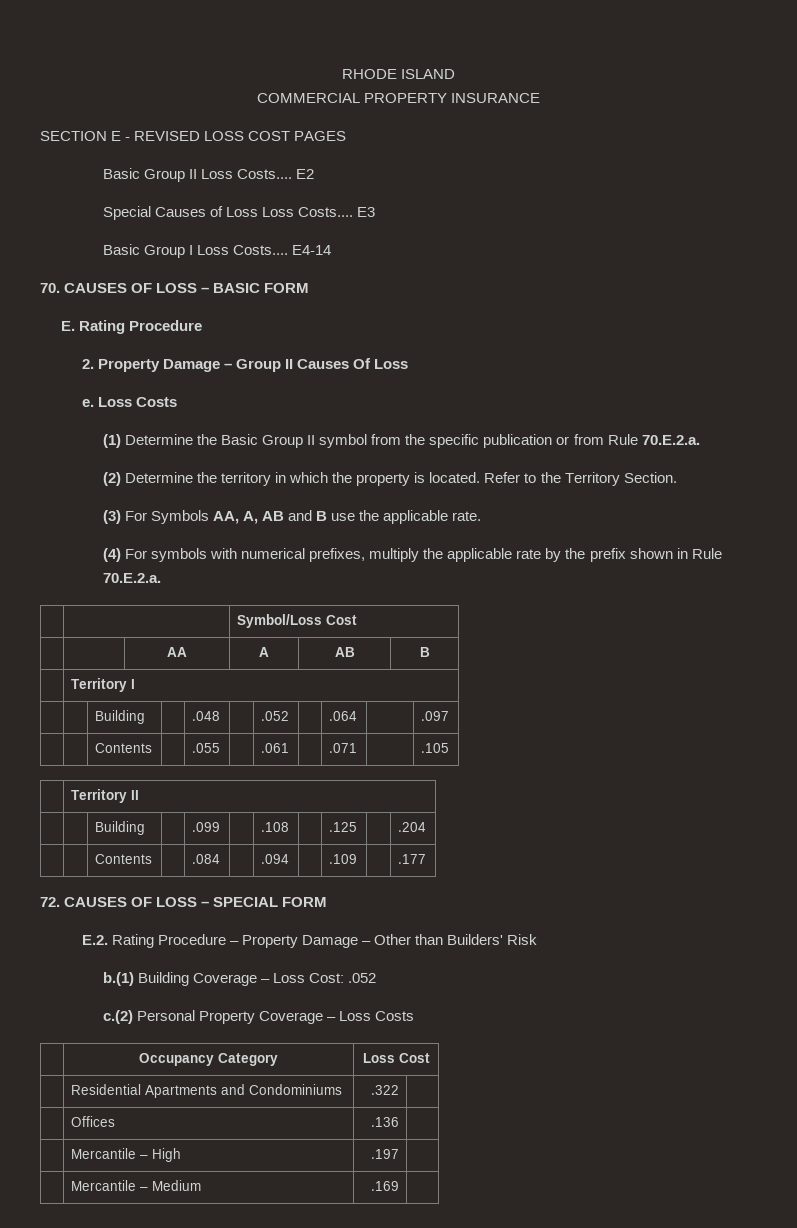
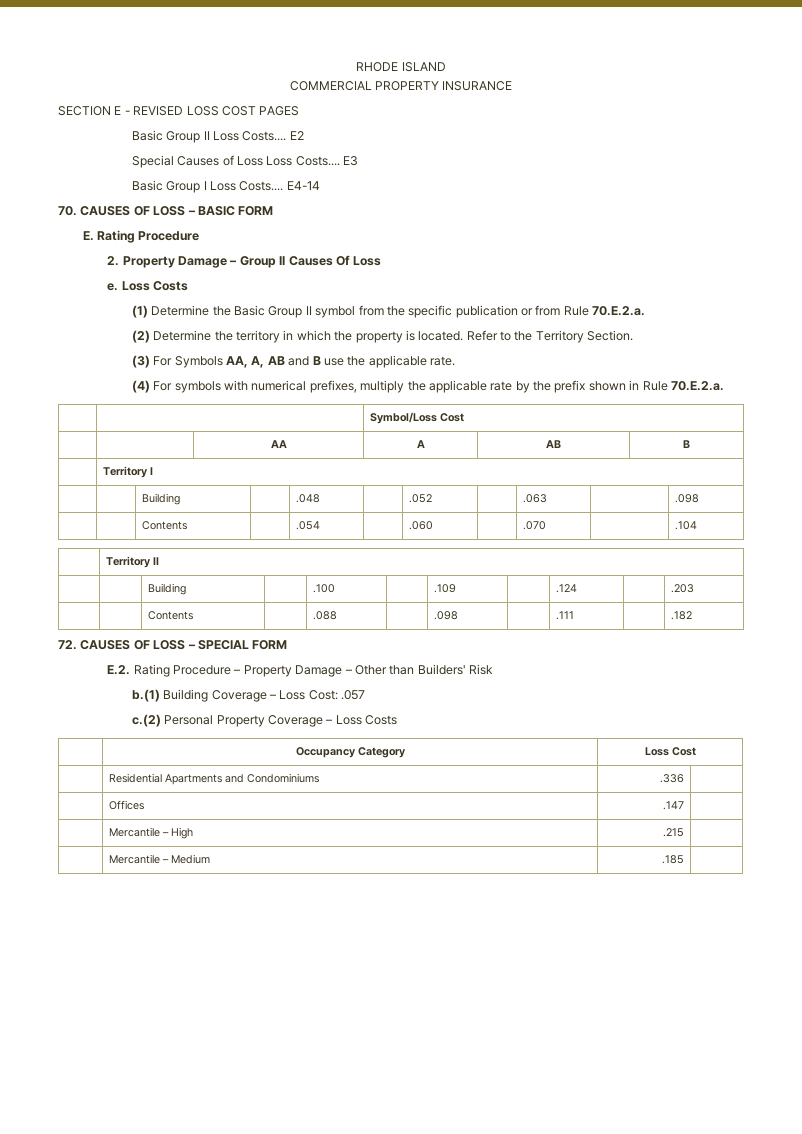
[329,711,358,721] [421,711,450,721] [95,743,153,753] [192,743,221,753] [261,743,290,753] [329,743,358,753] [421,743,450,753] .064 | | .097 // | | Contents | | .055 | | .061 | | .071 | | .105 -> [523,494,548,503] [675,494,700,503] [142,521,188,530] [296,521,321,530] [409,521,434,530] [523,521,547,530] [675,521,698,530] .063 | | .098 // | | Contents | | .054 | | .060 | | .070 | | .104
[192,822,221,832] [261,822,290,832] [329,822,358,832] [398,822,427,832] [95,854,153,864] [192,854,221,864] [261,854,290,864] [329,854,358,864] [398,854,427,864] .099 | | .108 | | .125 | | .204 // | | Contents | | .084 | | .094 | | .109 | | .177 -> [313,584,336,593] [434,584,457,593] [556,584,578,593] [671,584,695,593] [148,611,194,620] [313,611,338,620] [434,611,459,620] [556,611,575,620] [671,611,693,620] .100 | | .109 | | .124 | | .203 // | | Contents | | .088 | | .098 | | .111 | | .182
[348,973,377,983] .052 -> [341,690,366,700] .057
[370,1085,399,1095] .322 -> [659,774,684,783] .336
[370,1117,399,1127] .136 -> [662,801,684,810] .147
[370,1149,399,1159] .197 -> [662,828,684,837] .215
[370,1181,399,1191] .169 -> [661,855,684,864] .185

